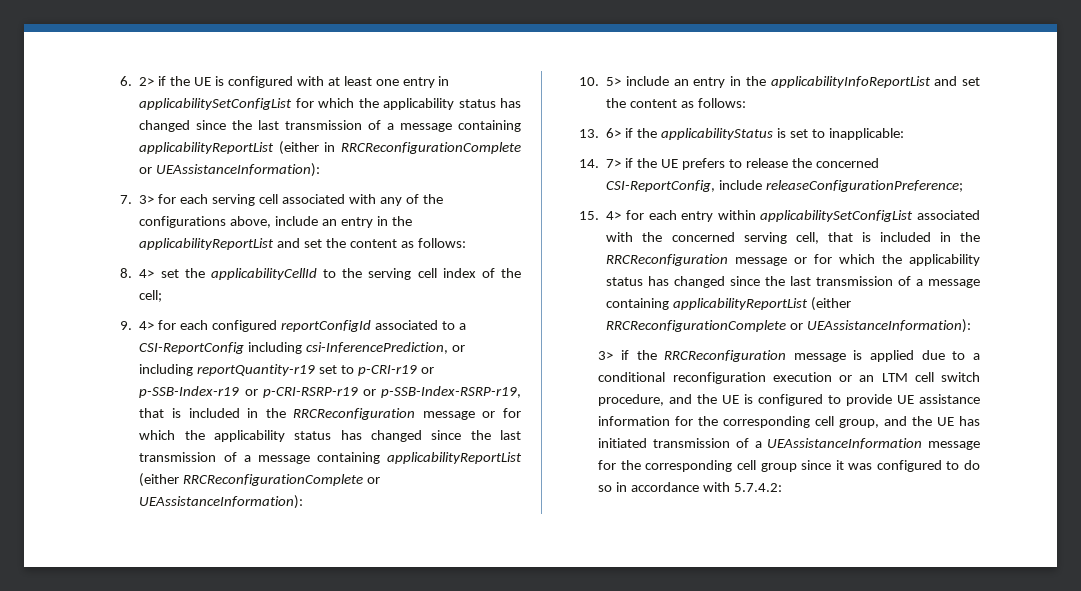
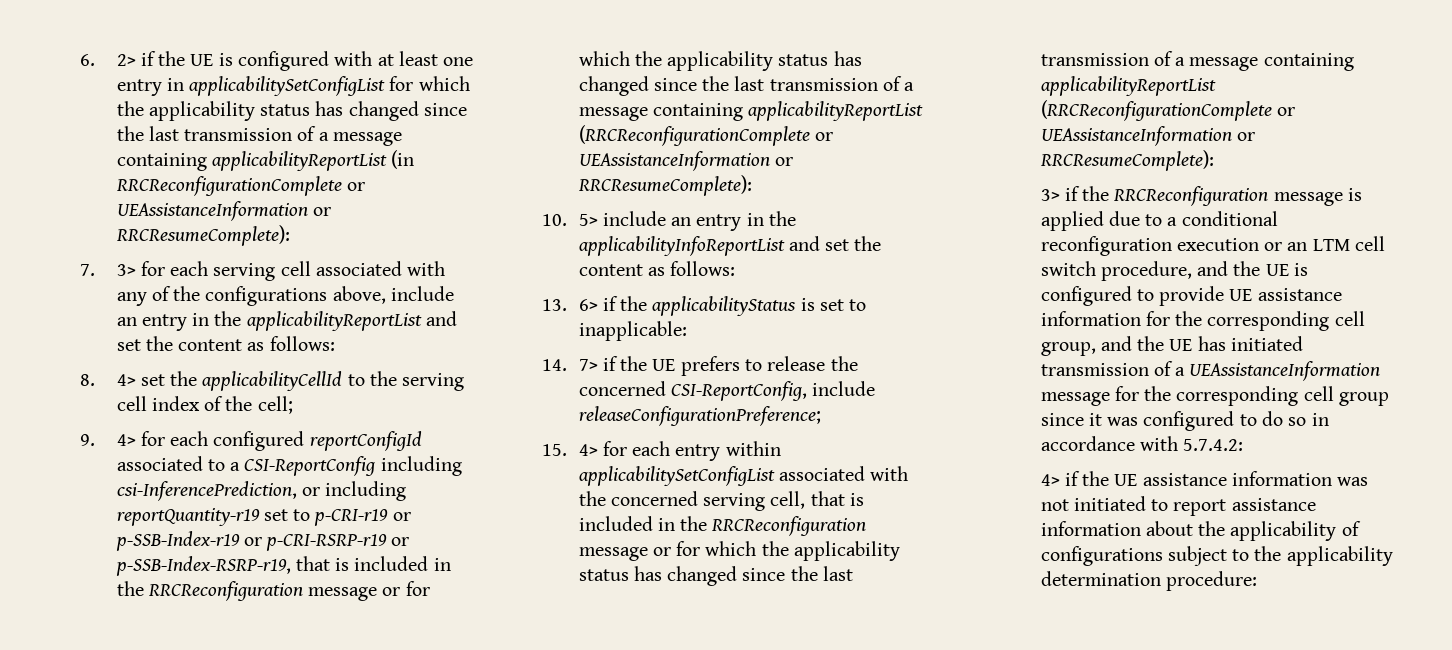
[278,141,521,155] [139,163,321,177] (either in RRCReconfigurationComplete or UEAssistanceInformation): -> [391,150,415,169] [115,176,365,196] [116,201,331,221] [115,225,290,246] (in RRCReconfigurationComplete or UEAssistanceInformation or RRCResumeComplete):
[139,473,381,487] [139,495,304,509] (either RRCReconfigurationComplete or UEAssistanceInformation): -> [578,125,833,146] [578,151,793,171] [577,175,752,196] (RRCReconfigurationComplete or UEAssistanceInformation or RRCResumeComplete):
[811,297,852,311] [606,319,972,333] (either RRCReconfigurationComplete or UEAssistanceInformation): -> [1040,100,1295,121] [1040,126,1255,146] [1039,150,1214,171] (RRCReconfigurationComplete or UEAssistanceInformation or RRCResumeComplete):
(782, 487) none -> [1040,471,1369,486] [1040,496,1316,516] [1040,521,1361,541] [1040,546,1393,566] [1040,571,1257,591] // 4> if the UE assistance information was not initiated to report assistance information about the applicability of configurations subject to the applicability determination procedure:

